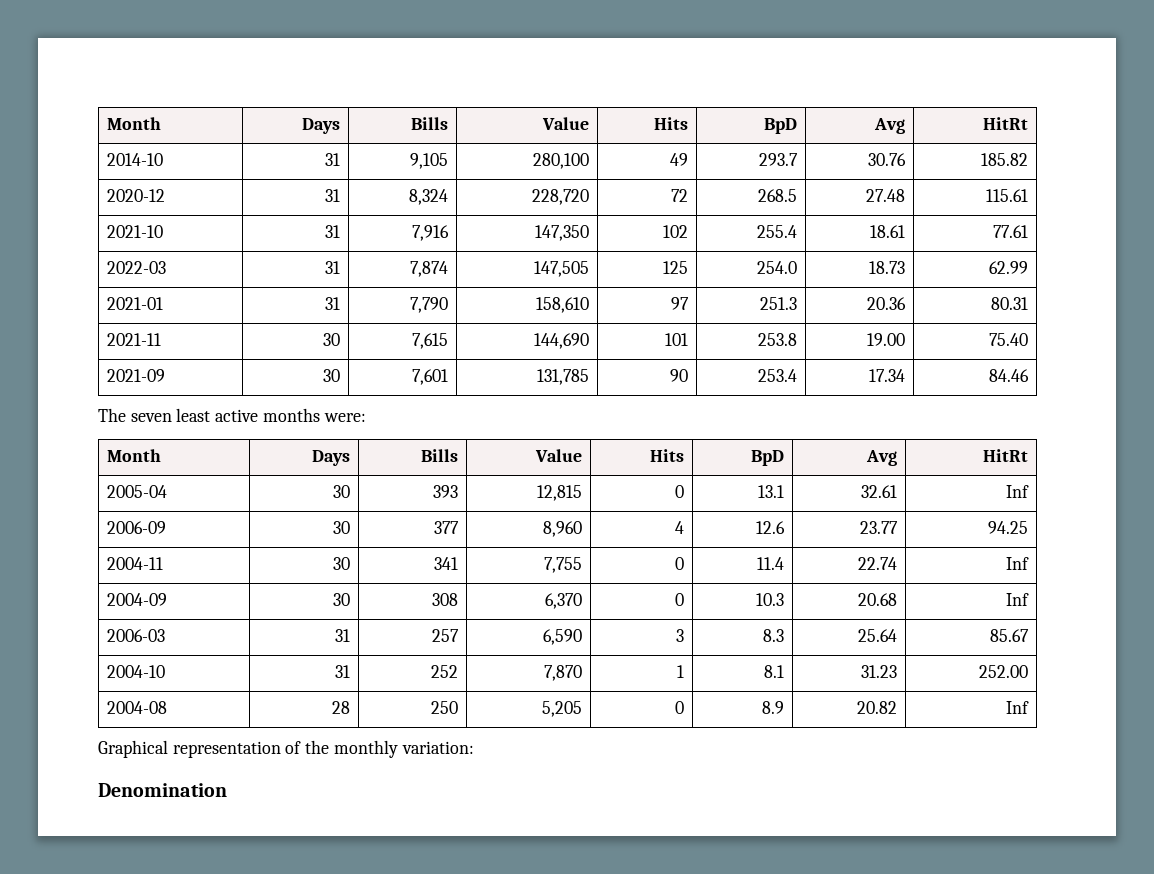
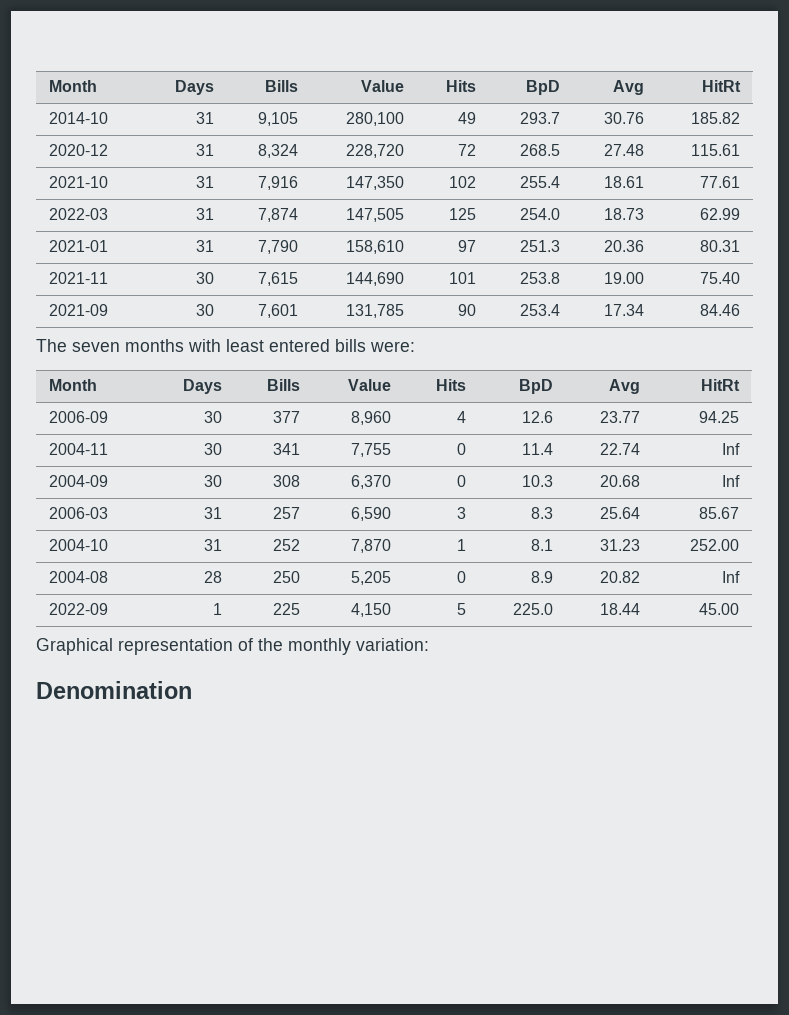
[176,408,320,422] least active months -> [125,339,366,352] months with least entered bills
[107,485,168,498] [332,485,350,498] [432,485,458,498] [536,485,582,501] [674,485,684,498] [757,485,784,498] [860,485,897,498] [1005,485,1029,498] // 2005-04 | 30 | 393 | 12,815 | 0 | 13.1 | 32.61 | Inf -> (740, 385) none
(1029, 707) none -> [49,603,109,615] [212,603,222,615] [272,603,300,615] [350,603,391,617] [456,603,466,615] [512,603,553,615] [599,603,640,615] [698,603,739,615] // 2022-09 | 1 | 225 | 4,150 | 5 | 225.0 | 18.44 | 45.00

